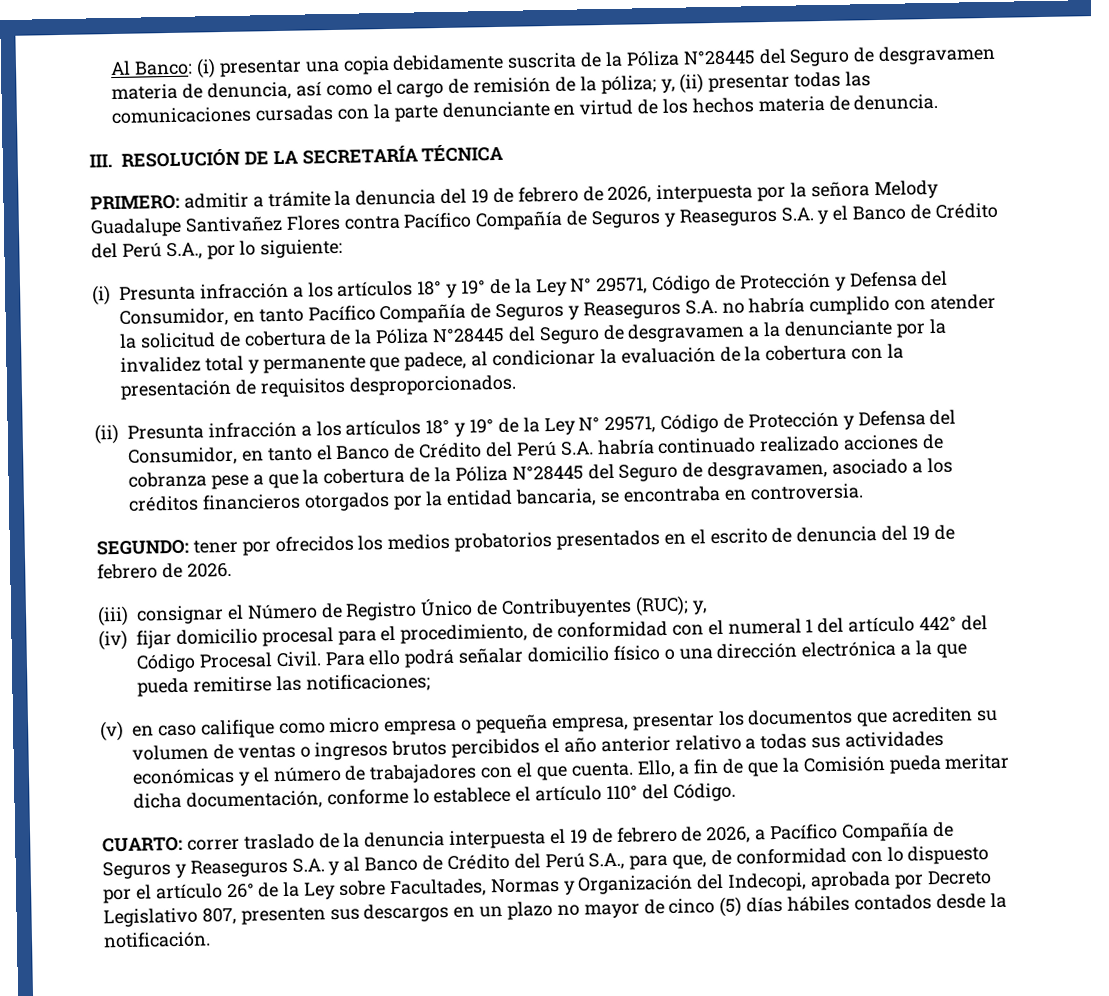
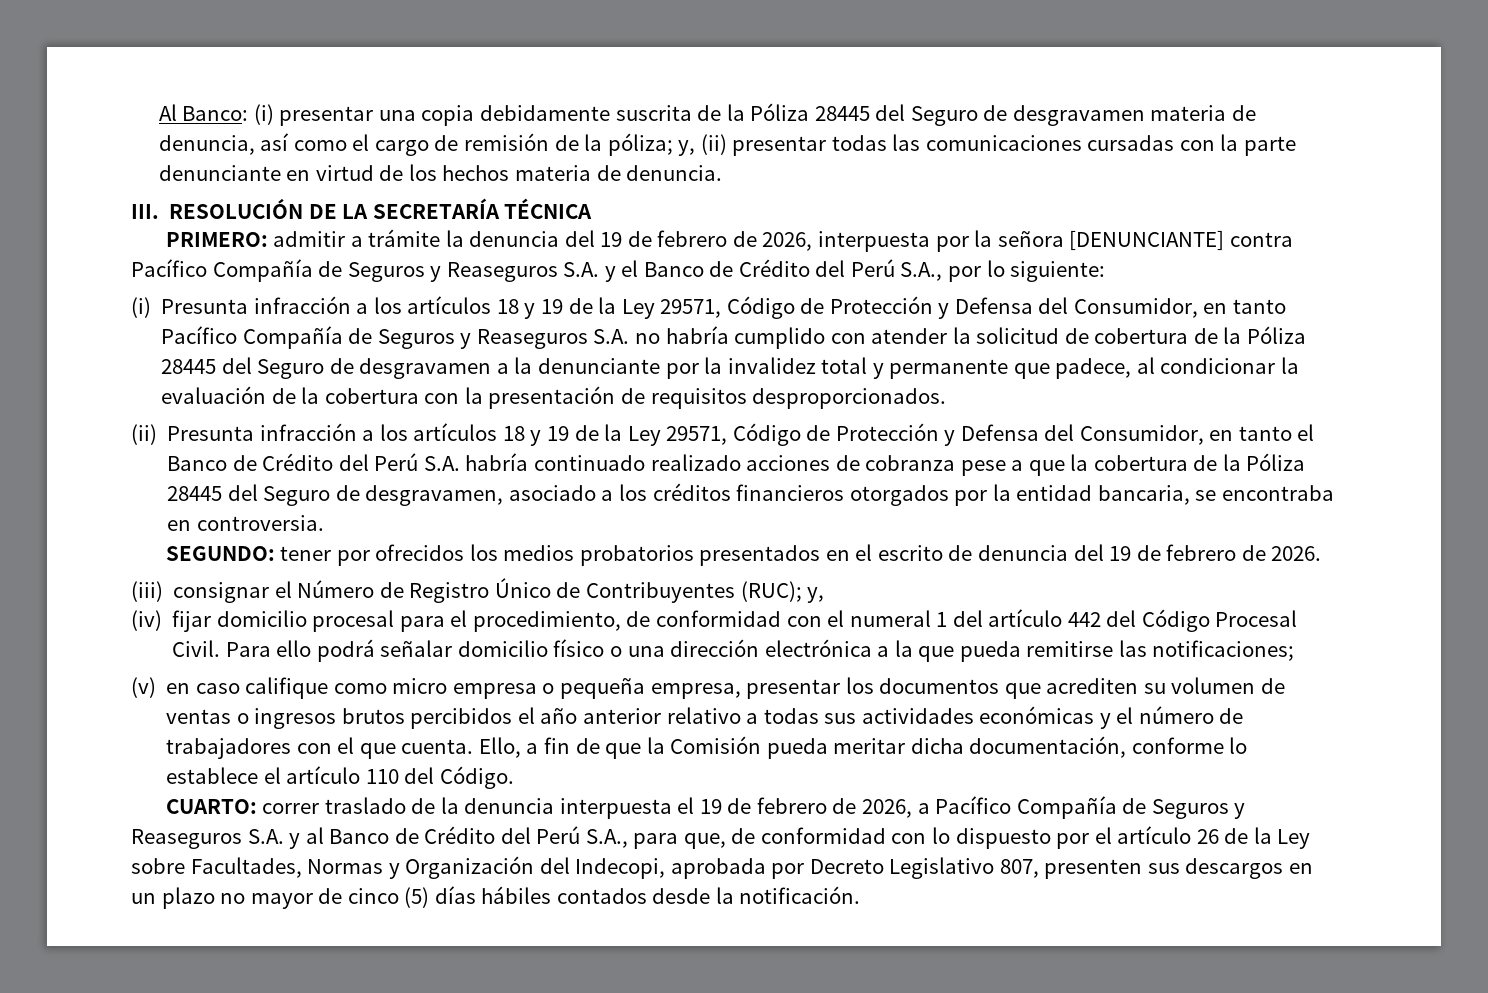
[682,50,756,66] N°28445 -> [814,106,870,121] 28445
[873,179,939,200] [90,214,341,238] Melody Guadalupe Santivañez Flores -> [1069,230,1225,251] [DENUNCIANTE]
[417,278,593,298] 18° y 19° de la Ley N° -> [496,297,655,319] 18 y 19 de la Ley
[432,327,506,344] N°28445 -> [161,359,217,374] 28445
[425,417,601,437] 18° y 19° de la Ley N° -> [502,424,661,446] 18 y 19 de la Ley
[511,465,584,481] N°28445 -> [167,486,223,501] 28445
[919,616,958,631] 442° -> [1067,612,1101,627] 442
[606,785,639,801] 110° -> [365,769,399,784] 110
[226,883,255,899] 26° -> [1196,829,1219,844] 26

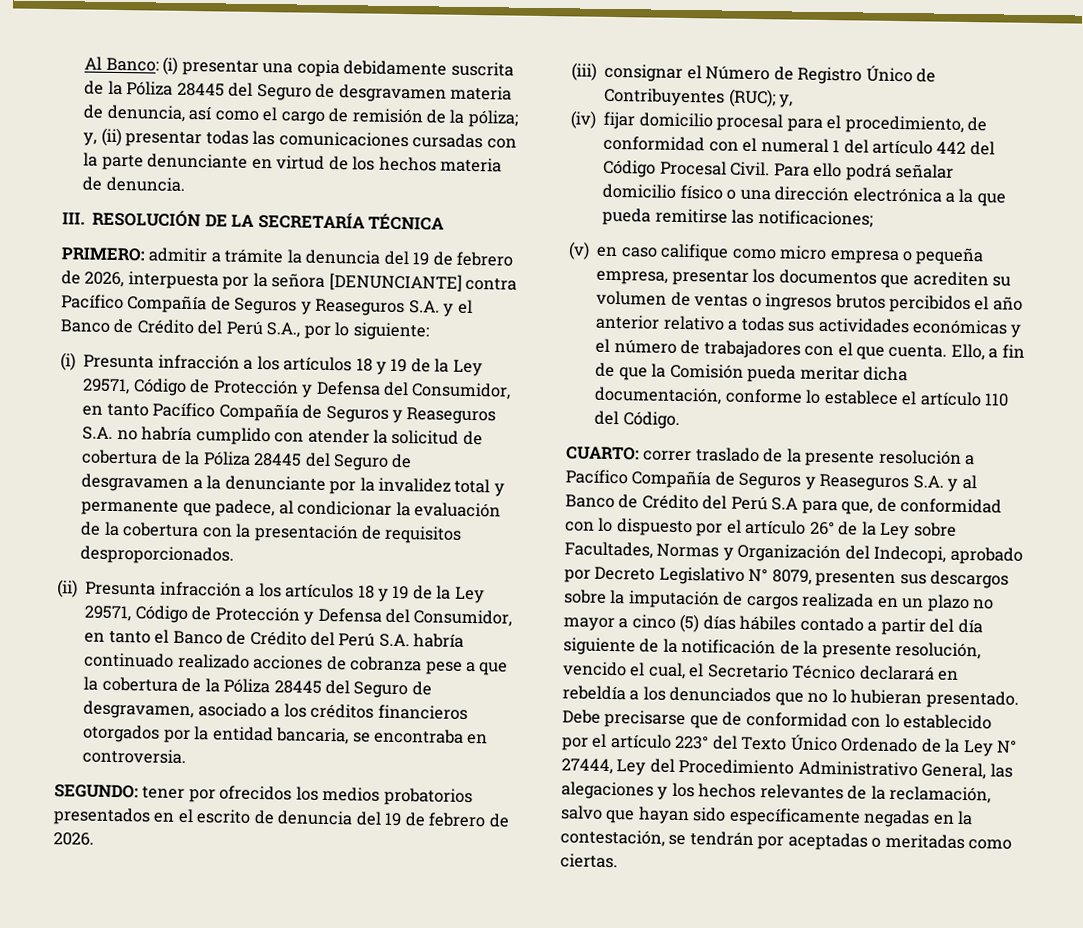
[464,797,912,819] denuncia interpuesta el 19 de febrero de 2026, -> [805,449,962,467] presente resolución
[585,829,628,848] S.A., -> [771,497,799,511] S.A
[1196,829,1219,844] 26 -> [809,521,835,536] 26°
[670,858,766,879] aprobada -> [949,546,1023,565] aprobado
[999,859,1039,878] 807, -> [748,568,812,585] N° 8079,
(1284, 868) none -> [564,589,875,610] sobre la imputación de cargos realizada
[318,888,343,904] de -> [618,618,629,629] a
[556,886,861,904] contados desde la notificación. -> [799,616,983,636] [563,637,982,660] [563,661,960,681] [562,685,1019,709] [562,709,993,730] [561,733,1018,757] [561,758,1013,780] [561,781,992,804] [560,805,974,828] [560,829,1013,851] [560,853,618,869] contado a partir del día siguiente de la notificación de la presente resolución, vencido el cual, el Secretario Técnico declarará en rebeldía a los denunciados que no lo hubieran presentado. Debe precisarse que de conformidad con lo establecido por el artículo 223° del Texto Único Ordenado de la Ley N° 27444, Ley del Procedimiento Administrativo General, las alegaciones y los hechos relevantes de la reclamación, salvo que hayan sido específicamente negadas en la contestación, se tendrán por aceptadas o meritadas como ciertas.

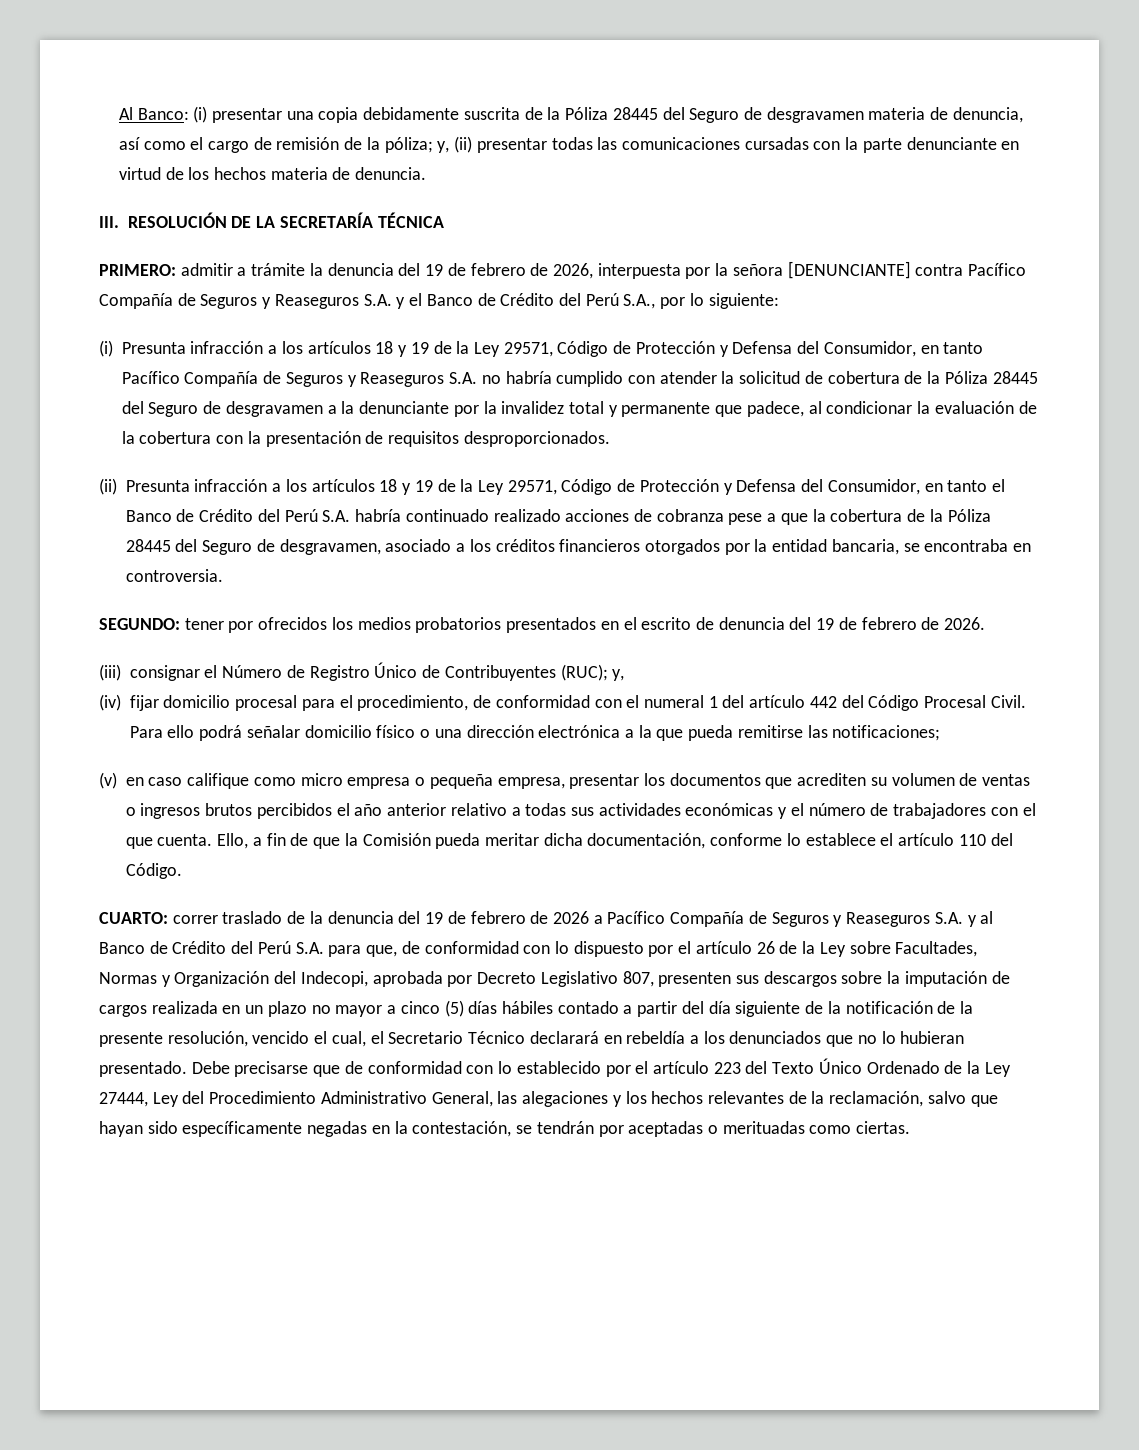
[805,449,962,467] presente resolución -> [327,911,589,924] denuncia del 19 de febrero de 2026
[771,497,799,511] S.A -> [295,942,324,954] S.A.
[809,521,835,536] 26° -> [756,941,775,954] 26
[949,546,1023,565] aprobado -> [372,971,443,987] aprobada
[748,568,812,585] N° 8079, -> [622,971,654,987] 807,
[674,735,710,750] 223° -> [713,1062,741,1074] 223
[996,740,1018,753] N° -> (1011, 1069) none
[884,833,965,850] meritadas -> [722,1121,805,1134] merituadas

